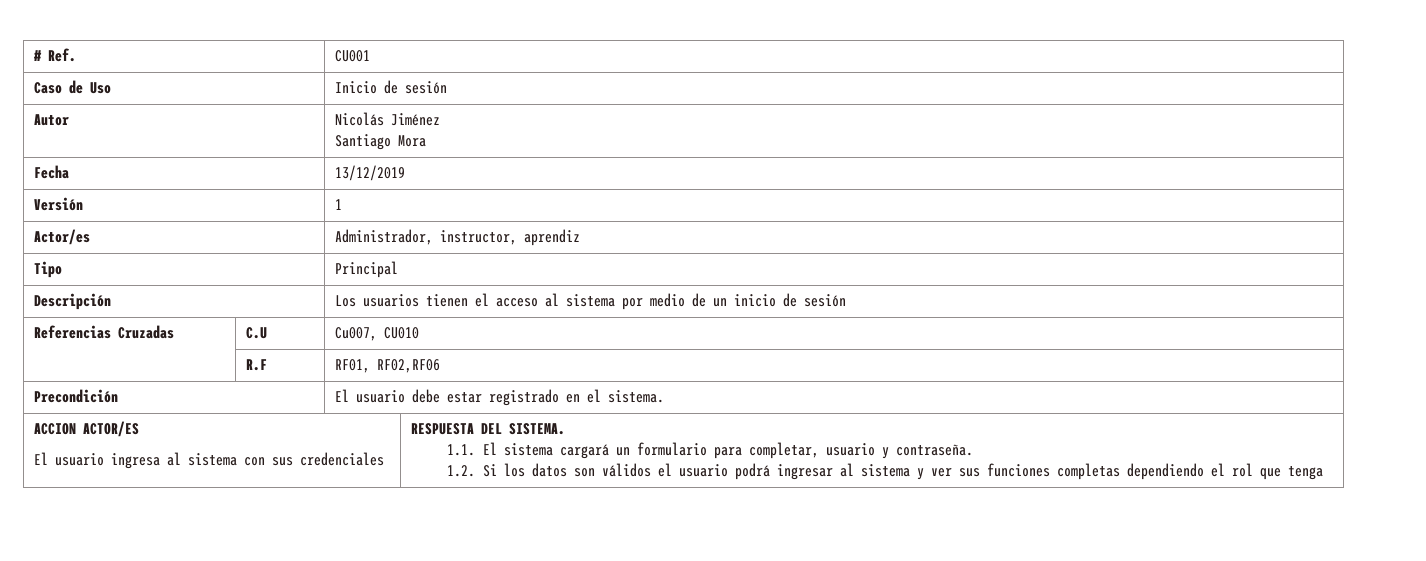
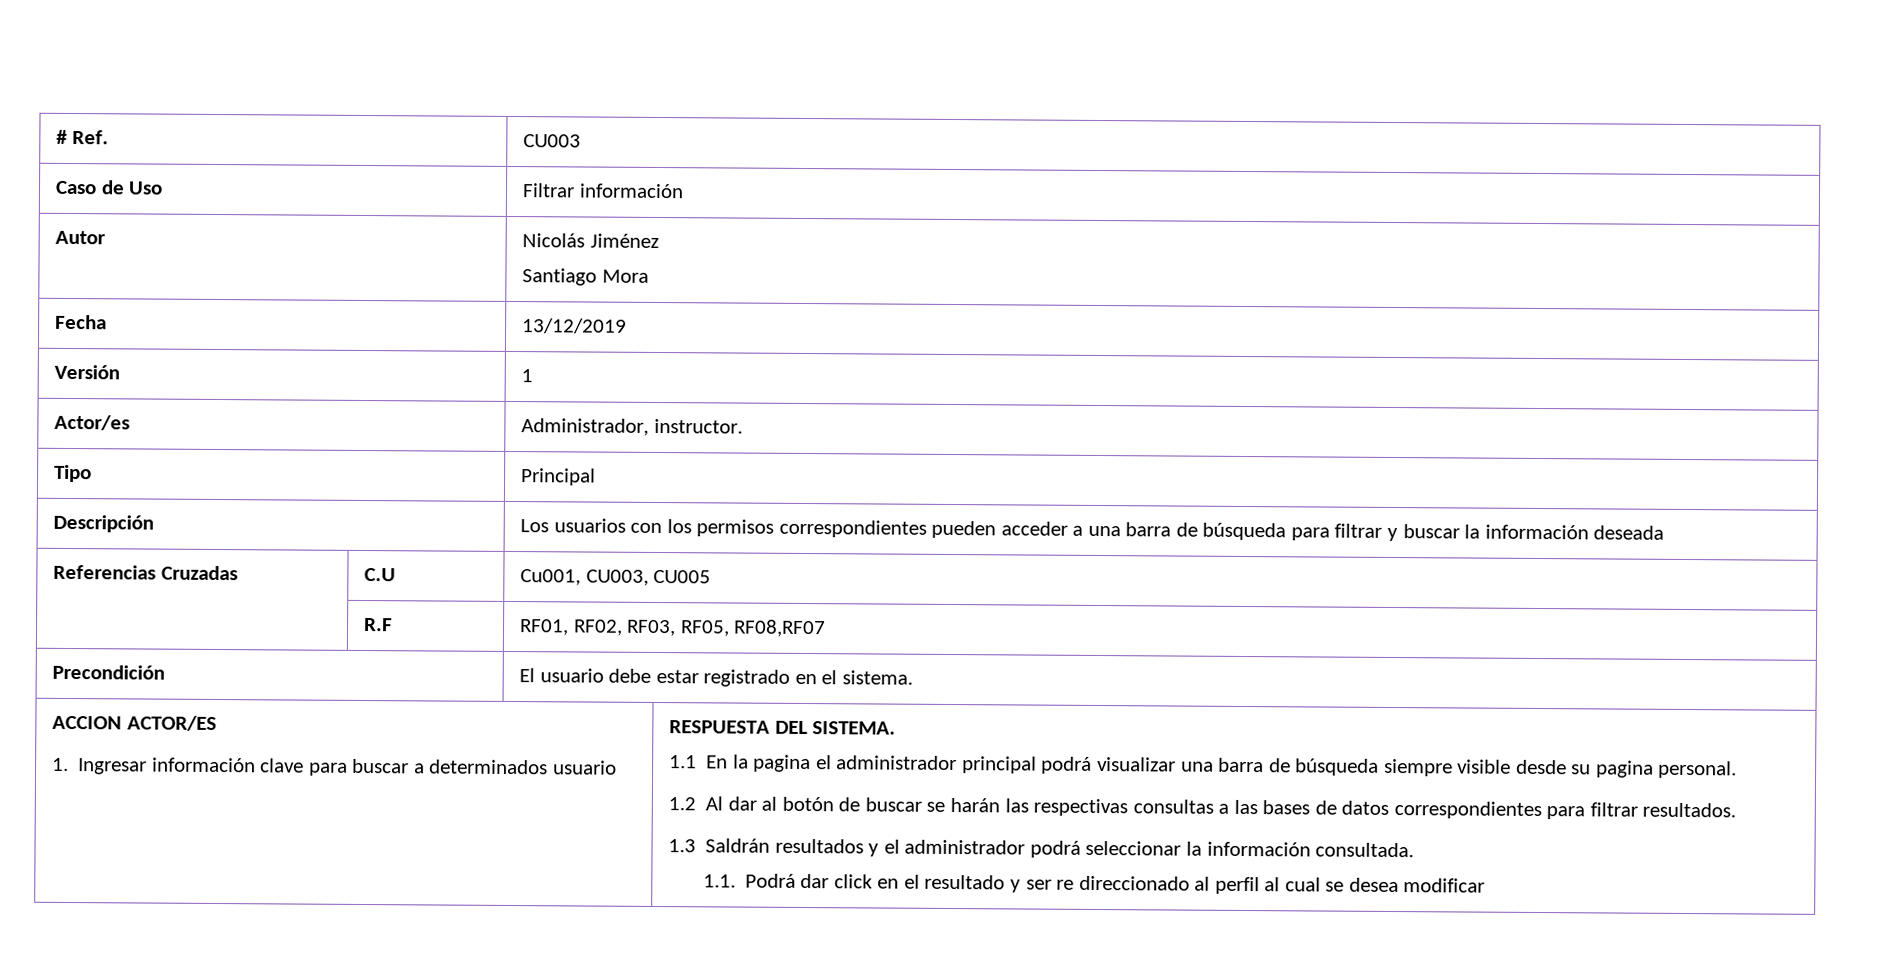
[334,50,370,62] CU001 -> [522,134,581,148] CU003
[334,80,447,94] Inicio de sesión -> [521,183,684,199] Filtrar información
[439,229,580,246] instructor, aprendiz -> [653,418,743,434] instructor.
[425,293,846,310] tienen el acceso al sistema por medio de un inicio de sesión -> [630,519,1665,542] con los permisos correspondientes pueden acceder a una barra de búsqueda para filtrar y buscar la información deseada
[334,327,419,341] Cu007, CU010 -> [519,569,712,586] Cu001, CU003, CU005
[376,359,440,373] RF02,RF06 -> [572,619,827,638] RF02, RF03, RF05, RF08,RF07
[33,452,384,469] [410,423,565,435] [447,442,974,459] [447,463,1324,480] El usuario ingresa al sistema con sus credenciales | RESPUESTA DEL SISTEMA. // 1.1. El sistema cargará un formulario para completar, usuario y contraseña. // 1.2. Si los datos son válidos el usuario podrá ingresar al sistema y ver sus funciones completas dependiendo el rol que tenga -> [51,757,617,776] [668,720,897,735] [668,754,1738,779] [667,796,1737,820] [667,838,1415,858] [702,873,1486,895] 1. Ingresar información clave para buscar a determinados usuario | RESPUESTA DEL SISTEMA. // 1.1 En la pagina el administrador principal podrá visualizar una barra de búsqueda siempre visible desde su pagina personal. // 1.2 Al dar al botón de buscar se harán las respectivas consultas a las bases de datos correspondientes para filtrar resultados. // 1.3 Saldrán resultados y el administrador podrá seleccionar la información consultada. // 1.1. Podrá dar click en el resultado y ser re direccionado al perfil al cual se desea modificar

